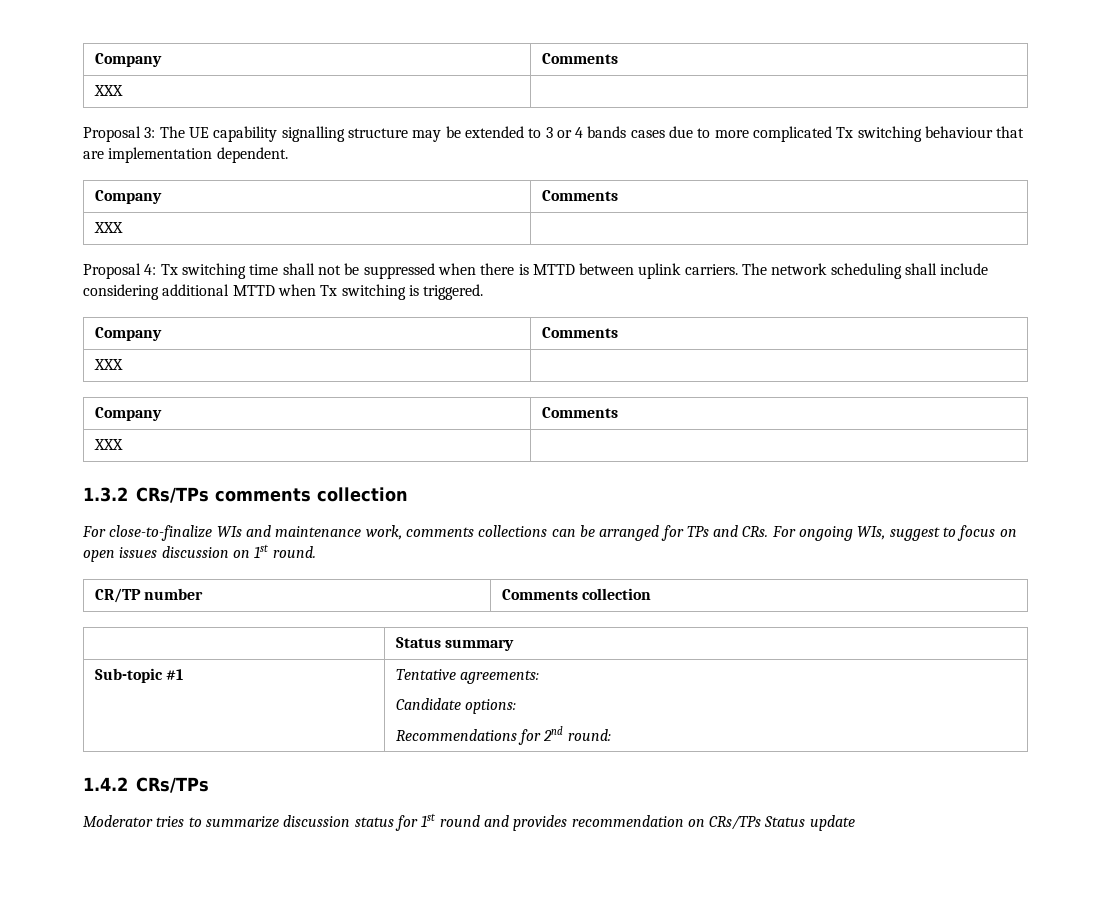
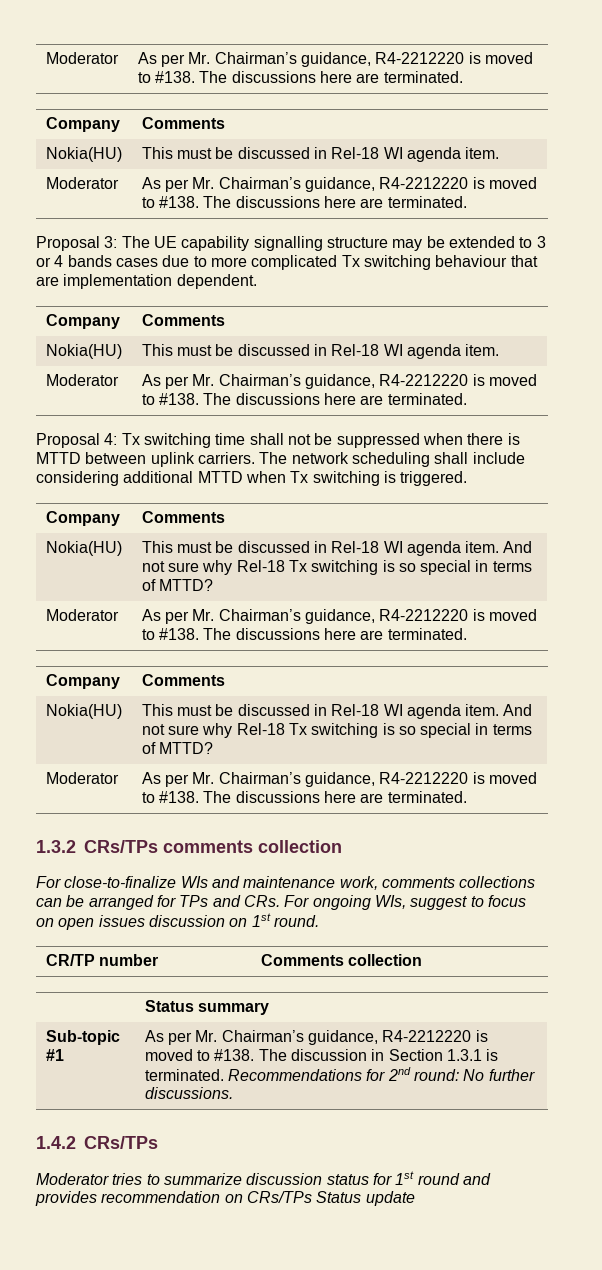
[94,53,162,67] [541,53,618,64] [93,85,123,96] Company | Comments // XXX | -> [45,52,119,64] [137,52,533,67] [137,71,463,83] [45,117,120,132] [141,117,225,129] [45,147,122,162] [141,147,500,162] [45,177,119,189] [141,177,537,192] [141,196,467,208] Moderator | As per Mr. Chairman’s guidance, R4-2212220 is moved to #138. The discussions here are terminated. // Company | Comments // Nokia(HU) | This must be discussed in Rel-18 WI agenda item. // Moderator | As per Mr. Chairman’s guidance, R4-2212220 is moved to #138. The discussions here are terminated.
[93,222,123,233] XXX | -> [45,344,122,359] [141,344,500,359] [45,374,119,386] [141,374,537,389] [141,393,467,405] Nokia(HU) | This must be discussed in Rel-18 WI agenda item. // Moderator | As per Mr. Chairman’s guidance, R4-2212220 is moved to #138. The discussions here are terminated.
[93,359,123,370] [94,407,162,421] [541,407,618,418] [93,439,123,450] XXX | // Company | Comments // XXX | -> [45,541,122,556] [141,541,533,556] [141,560,532,575] [141,579,213,591] [45,609,119,621] [141,609,537,624] [141,628,467,640] [45,674,120,689] [141,674,225,686] [45,704,122,719] [141,704,533,719] [141,723,532,738] [141,742,213,754] [45,772,119,784] [141,772,537,787] [141,791,467,803] Nokia(HU) | This must be discussed in Rel-18 WI agenda item. And not sure why Rel-18 Tx switching is so special in terms of MTTD? // Moderator | As per Mr. Chairman’s guidance, R4-2212220 is moved to #138. The discussions here are terminated. // Company | Comments // Nokia(HU) | This must be discussed in Rel-18 WI agenda item. And not sure why Rel-18 Tx switching is so special in terms of MTTD? // Moderator | As per Mr. Chairman’s guidance, R4-2212220 is moved to #138. The discussions here are terminated.
[395,669,539,684] [395,698,516,714] Tentative agreements: // Candidate options: // -> [144,1030,488,1045] [144,1049,499,1061] [144,1069,224,1081] As per Mr. Chairman’s guidance, R4-2212220 is moved to #138. The discussion in Section 1.3.1 is terminated.
(611, 735) none -> [463,1069,535,1081] [144,1087,233,1099] No further discussions.

